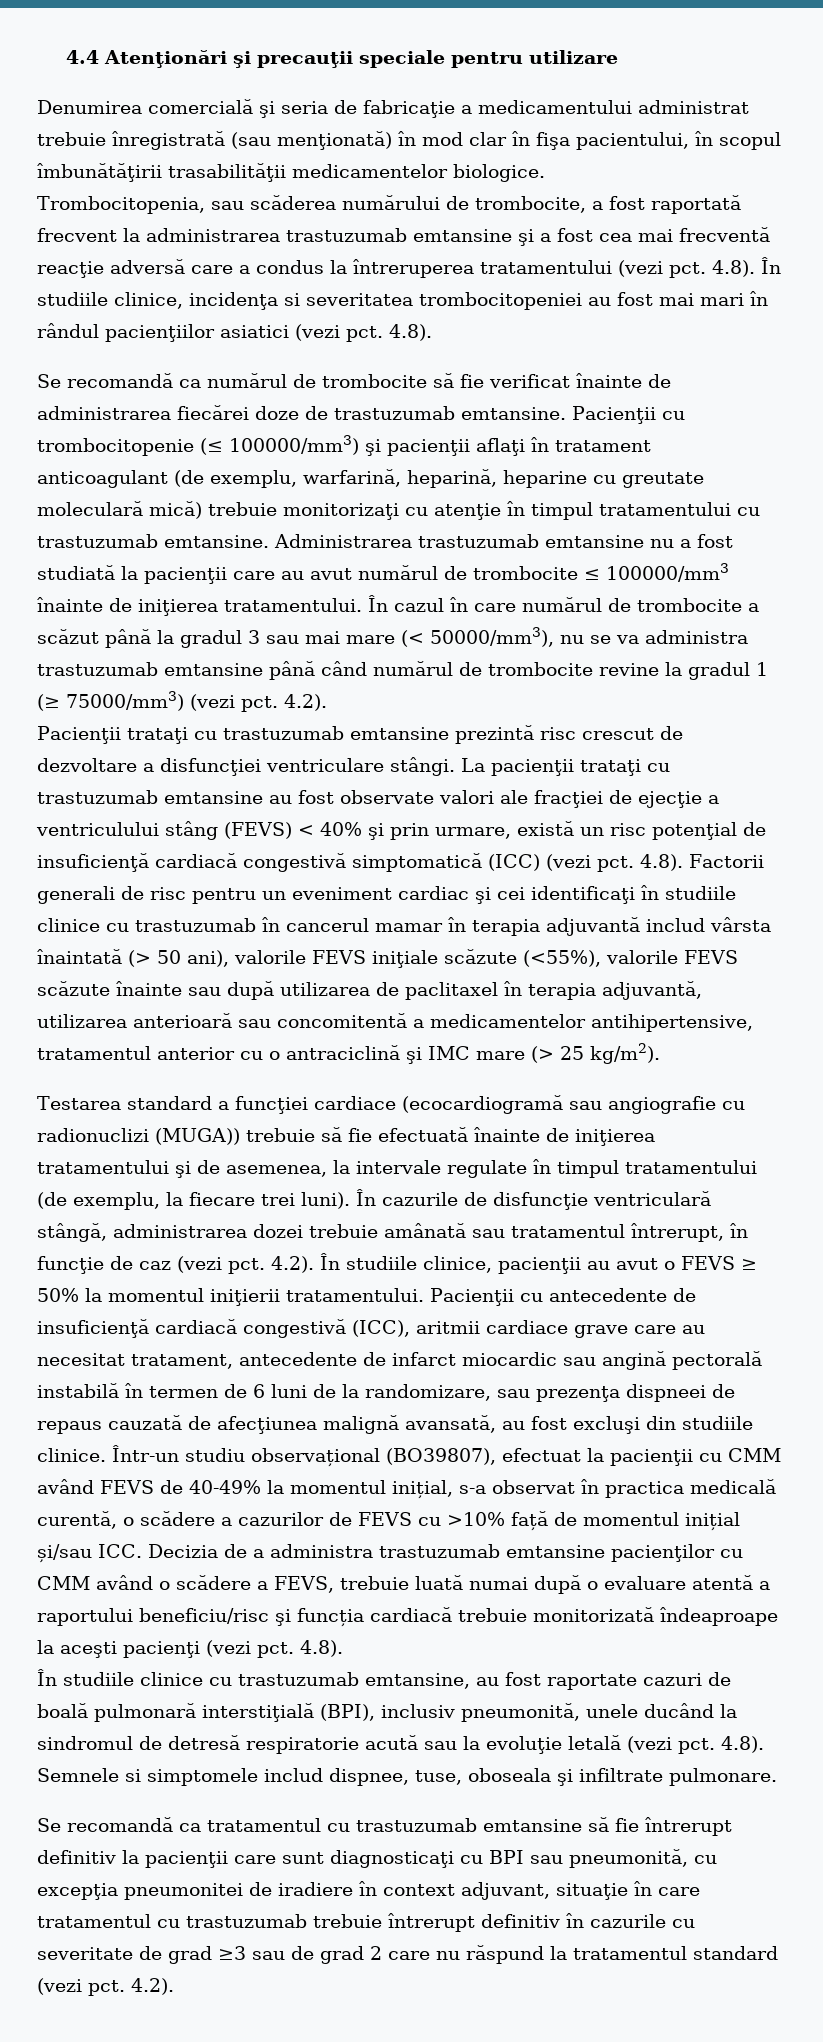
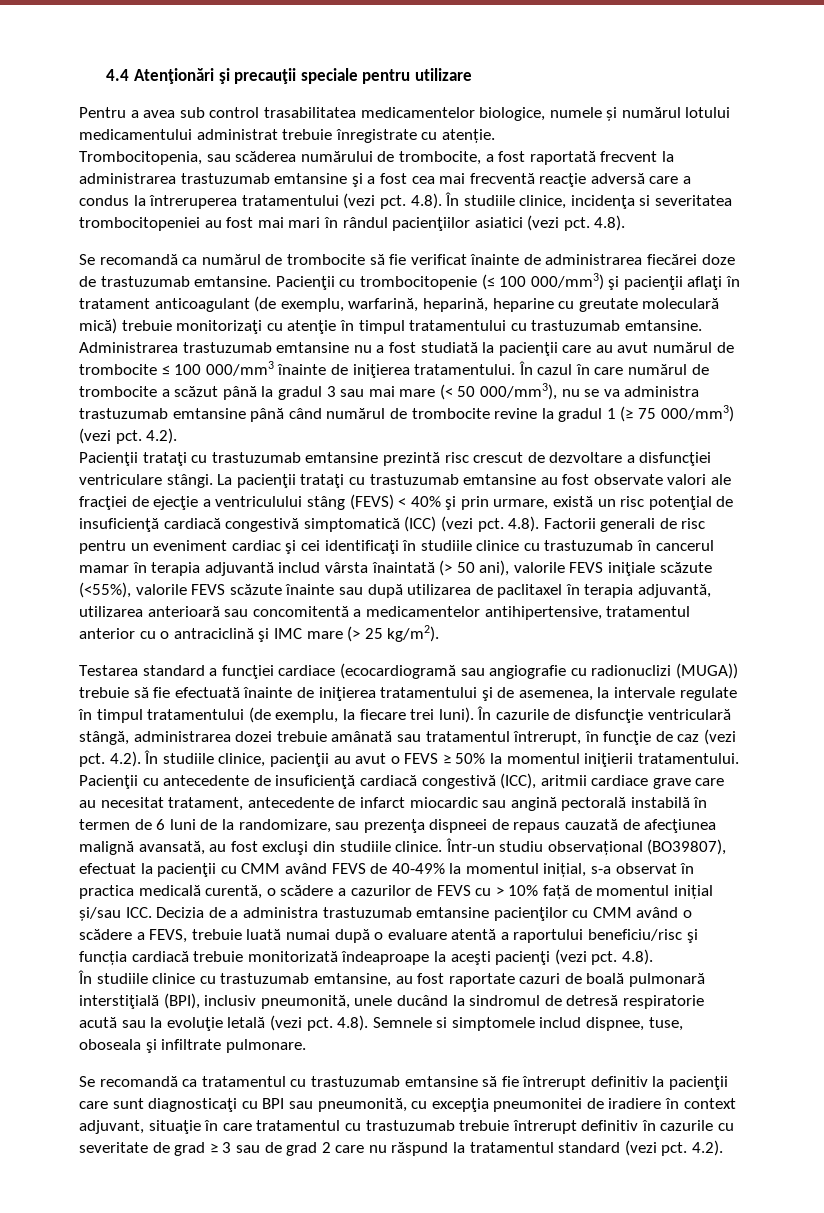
[37,99,749,118] [37,131,781,150] [37,163,545,182] Denumirea comercială şi seria de fabricaţie a medicamentului administrat trebuie înregistrată (sau menţionată) în mod clar în fişa pacientului, în scopul îmbunătăţirii trasabilităţii medicamentelor biologice. -> [79,107,731,121] [79,129,495,143] Pentru a avea sub control trasabilitatea medicamentelor biologice, numele și numărul lotului medicamentului administrat trebuie înregistrate cu atenție.
[229,435,359,455] 100000/mm3) -> [499,273,604,290] 100 000/mm3)
[606,563,729,582] 100000/mm3 -> [174,361,274,376] 100 000/mm3
[430,627,554,647] 50000/mm3), -> [457,383,558,400] 50 000/mm3),
[66,691,184,711] 75000/mm3) -> [638,405,734,422] 75 000/mm3)
[447,1512,505,1526] >10% -> [495,885,539,896] > 10%
[218,1946,246,1960] ≥3 -> [209,1142,232,1153] ≥ 3

